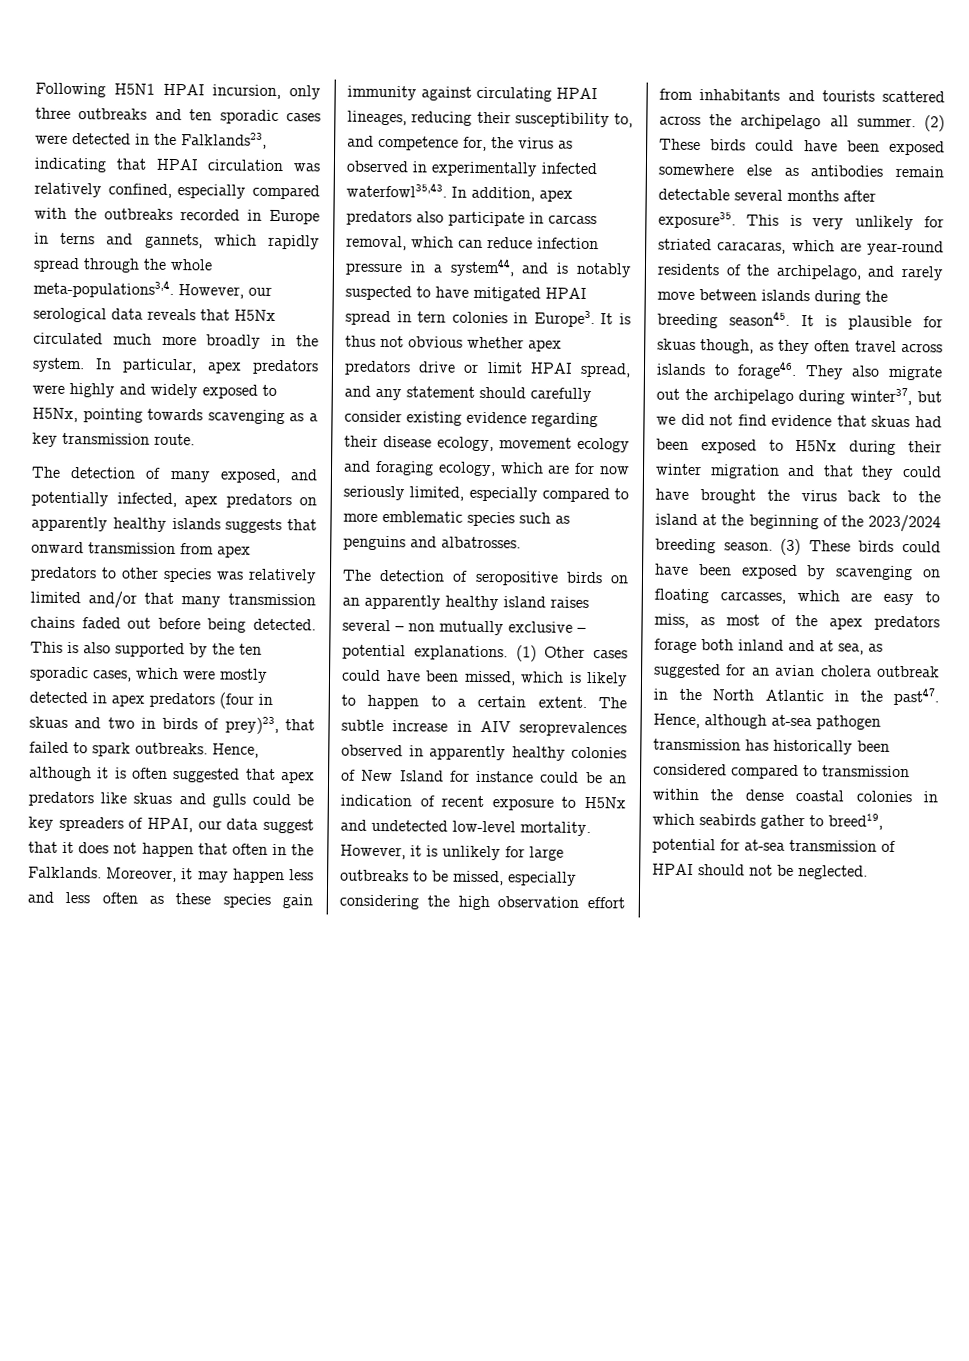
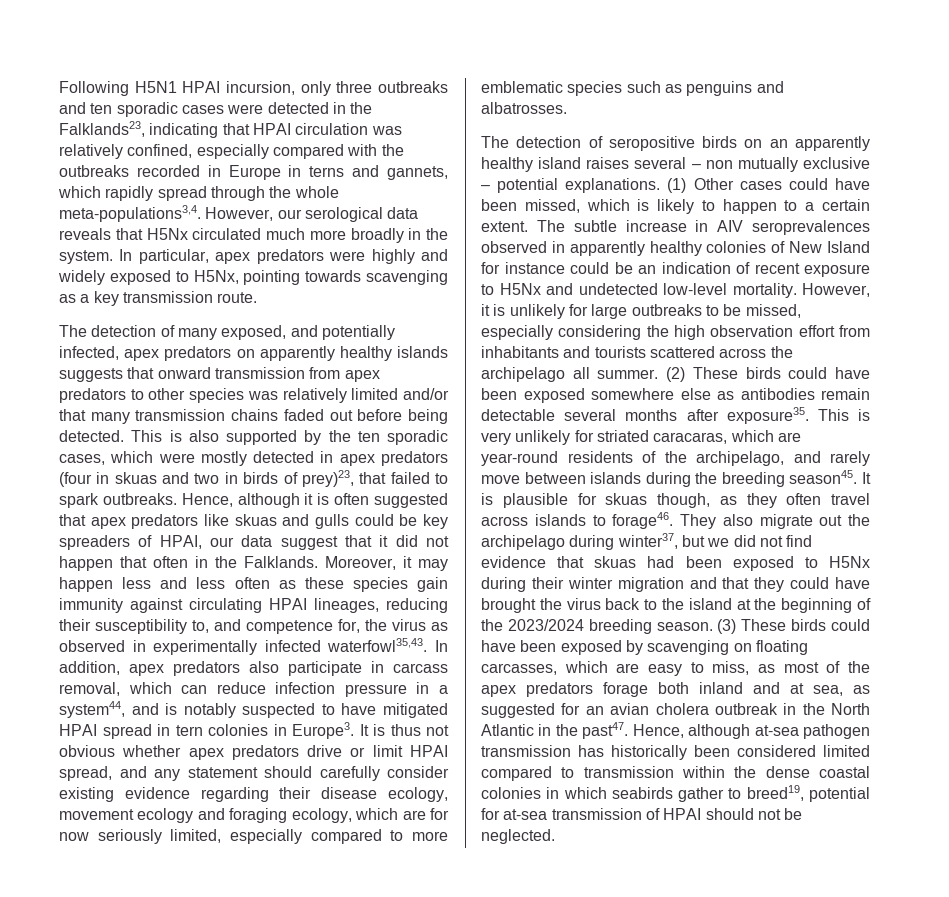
[78,842,110,854] does -> [395,535,418,547] did
(727, 769) none -> [823,745,870,757] limited

